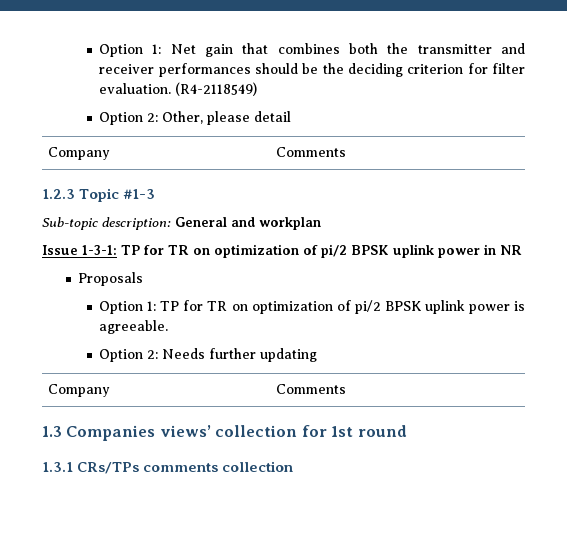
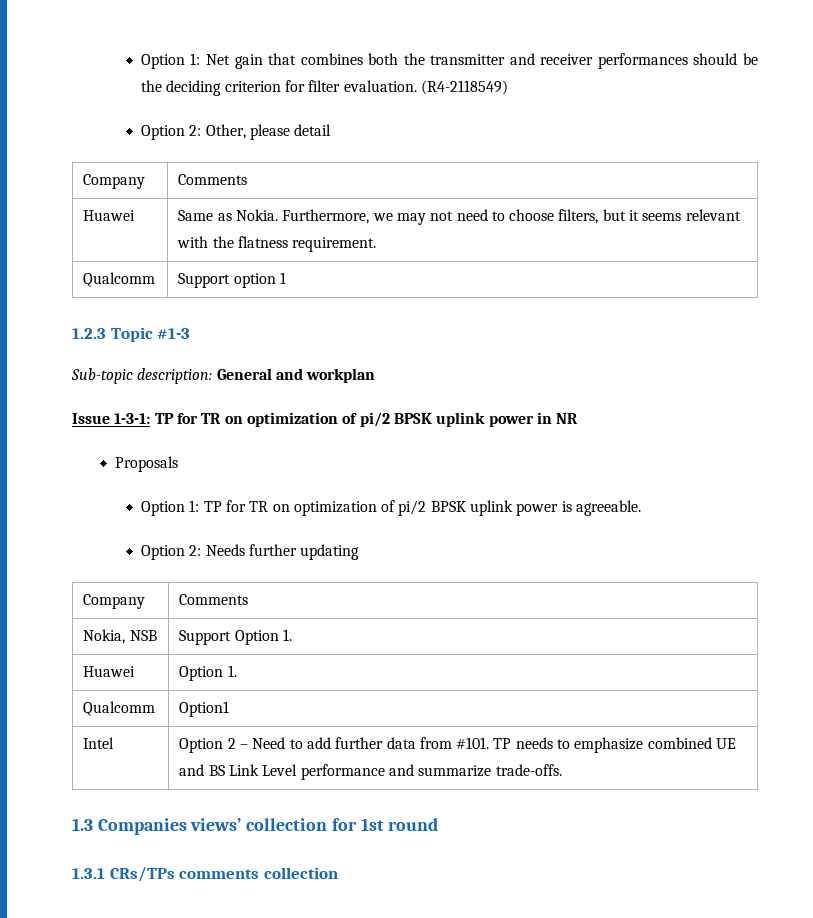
(347, 152) none -> [83,210,136,221] [178,209,741,225] [177,236,377,252] [83,272,156,287] [178,272,286,288] // Huawei | Same as Nokia. Furthermore, we may not need to choose filters, but it seems relevant with the flatness requirement. // Qualcomm | Support option 1
(347, 389) none -> [83,629,157,644] [179,629,292,645] [83,666,136,677] [179,665,237,681] [83,701,156,716] [179,701,230,717] [83,737,115,749] [179,737,737,753] [179,764,562,780] // Nokia, NSB | Support Option 1. // Huawei | Option 1. // Qualcomm | Option1 // Intel | Option 2 – Need to add further data from #101. TP needs to emphasize combined UE and BS Link Level performance and summarize trade-offs.

